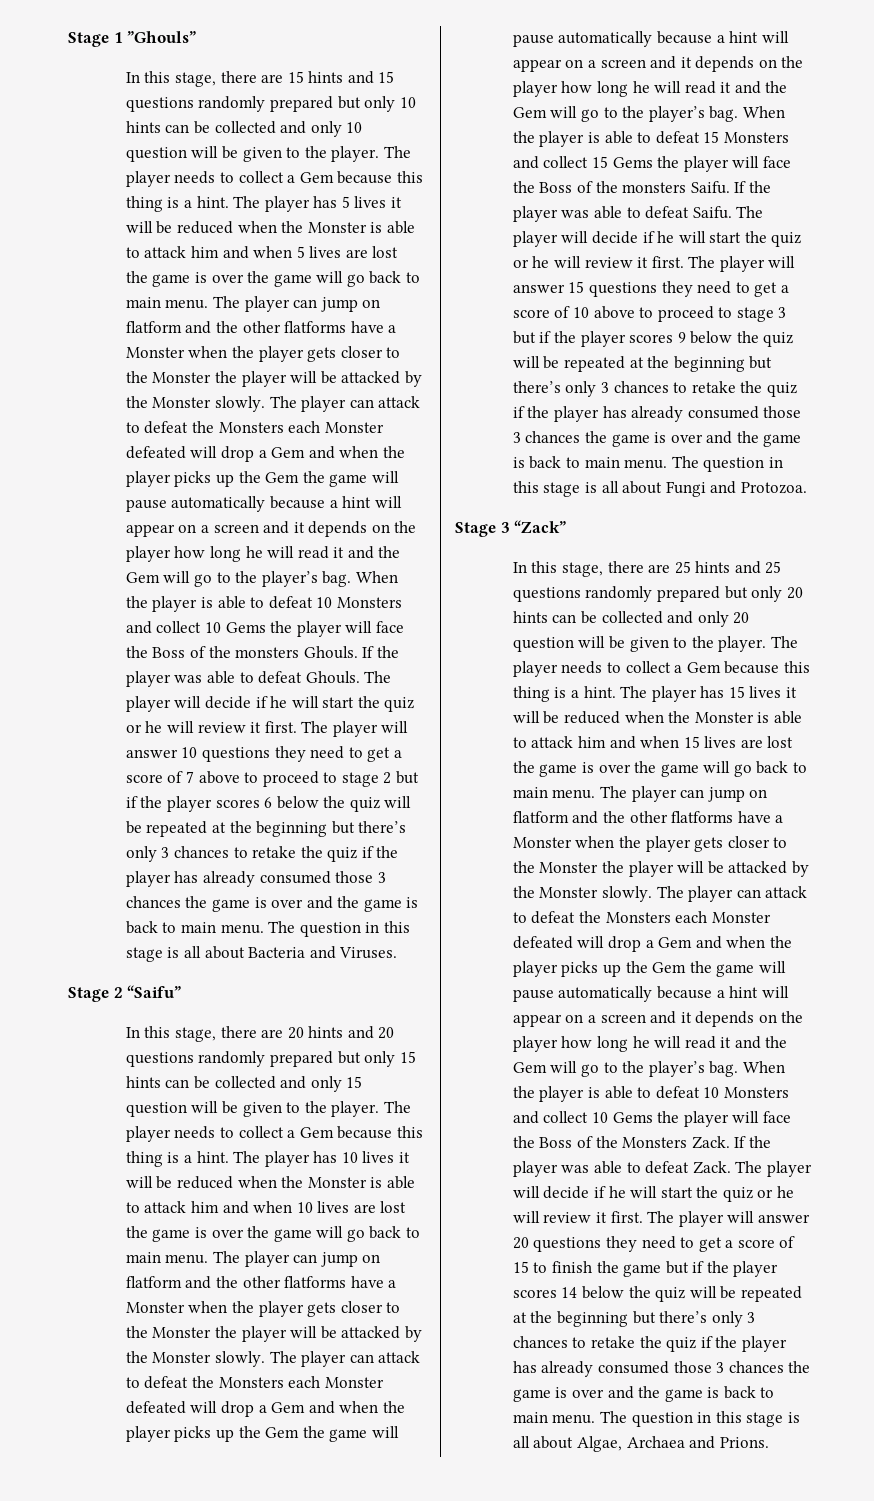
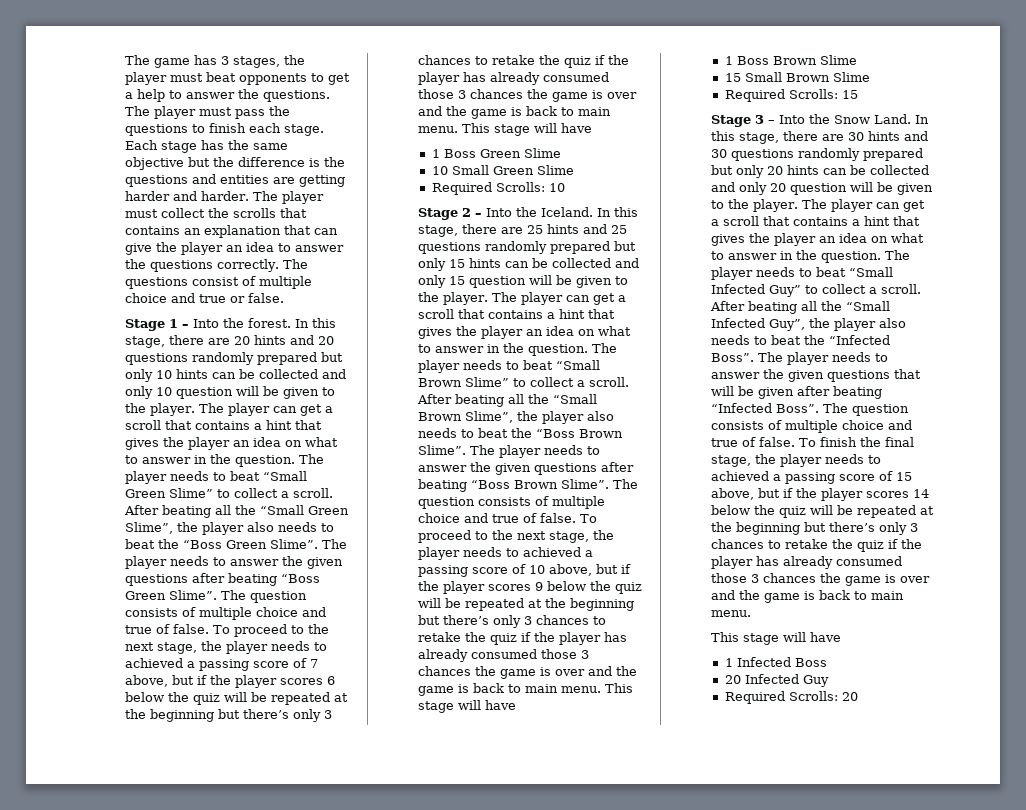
[68,31,197,47] [125,71,395,87] Stage 1 ”Ghouls” // In this stage, there are 15 hints and 15 -> [124,55,305,68] [124,72,350,85] [124,89,330,102] [124,106,290,119] [124,123,324,136] [124,140,288,153] [124,157,345,170] [124,174,345,187] [124,191,324,204] [124,208,307,218] [124,225,338,238] [124,242,344,255] [124,259,308,272] [124,276,312,289] [124,293,284,303] [124,318,336,331] [124,335,334,348] The game has 3 stages, the player must beat opponents to get a help to answer the questions. The player must pass the questions to finish each stage. Each stage has the same objective but the difference is the questions and entities are getting harder and harder. The player must collect the scrolls that contains an explanation that can give the player an idea to answer the questions correctly. The questions consist of multiple choice and true or false. // Stage 1 – Into the forest. In this stage, there are 20 hints and 20
[174,171,423,184] [125,196,403,212] [125,221,415,234] [125,246,399,259] [125,271,421,287] [125,296,381,312] [125,321,397,334] [125,346,401,362] [125,371,422,387] [125,396,421,412] [125,421,384,434] [125,446,405,462] [125,471,399,487] [125,496,402,512] [125,521,417,537] [125,546,401,562] [125,571,398,587] [125,596,402,612] [125,621,404,637] [125,646,399,659] [125,671,392,687] [125,696,415,712] [125,721,409,737] [125,746,402,762] [125,771,392,787] needs to collect a Gem because this thing is a hint. The player has 5 lives it will be reduced when the Monster is able to attack him and when 5 lives are lost the game is over the game will go back to main menu. The player can jump on flatform and the other flatforms have a Monster when the player gets closer to the Monster the player will be attacked by the Monster slowly. The player can attack to defeat the Monsters each Monster defeated will drop a Gem and when the player picks up the Gem the game will pause automatically because a hint will appear on a screen and it depends on the player how long he will read it and the Gem will go to the player’s bag. When the player is able to defeat 10 Monsters and collect 10 Gems the player will face the Boss of the monsters Ghouls. If the player was able to defeat Ghouls. The player will decide if he will start the quiz or he will review it first. The player will answer 10 questions they need to get a score of 7 above to proceed to stage 2 -> [272,404,333,416] [124,420,322,430] [124,437,338,450] [124,454,324,467] [124,471,307,484] [124,488,333,498] [123,505,349,518] [124,522,334,535] [124,539,347,549] [124,556,343,569] [124,573,320,586] [124,590,307,603] [124,607,326,620] [124,624,329,637] [124,641,327,654] [124,658,318,671] [124,675,168,687] can get a scroll that contains a hint that gives the player an idea on what to answer in the question. The player needs to beat “Small Green Slime” to collect a scroll. After beating all the “Small Green Slime”, the player also needs to beat the “Boss Green Slime”. The player needs to answer the given questions after beating “Boss Green Slime”. The question consists of multiple choice and true of false. To proceed to the next stage, the player needs to achieved a passing score of 7 above,
[268,921,410,937] [125,946,398,962] [68,985,182,1002] [125,1026,395,1042] The question in this stage is all about Bacteria and Viruses. // Stage 2 “Saifu” // In this stage, there are 20 hints and 20 -> [461,123,592,136] [431,148,561,158] [431,165,574,175] [431,182,565,195] [417,207,638,220] [417,224,627,237] This stage will have // 1 Boss Green Slime // 10 Small Green Slime // Required Scrolls: 10 // Stage 2 – Into the Iceland. In this stage, there are 25 hints and 25
[174,1126,423,1139] [125,1151,411,1167] [125,1176,415,1189] [125,1201,407,1214] [125,1226,421,1242] [125,1251,381,1267] [125,1276,397,1289] [125,1301,401,1317] [125,1326,422,1342] [125,1351,421,1367] [125,1376,384,1389] [125,1401,405,1417] [125,1426,399,1442] [512,31,789,47] [512,56,804,72] [512,81,788,97] [512,106,785,122] [512,131,789,147] [512,156,791,172] [512,181,771,194] [512,206,764,222] [512,231,802,247] [512,256,796,272] [512,281,789,297] [512,306,787,322] needs to collect a Gem because this thing is a hint. The player has 10 lives it will be reduced when the Monster is able to attack him and when 10 lives are lost the game is over the game will go back to main menu. The player can jump on flatform and the other flatforms have a Monster when the player gets closer to the Monster the player will be attacked by the Monster slowly. The player can attack to defeat the Monsters each Monster defeated will drop a Gem and when the player picks up the Gem the game will pause automatically because a hint will appear on a screen and it depends on the player how long he will read it and the Gem will go to the player’s bag. When the player is able to defeat 15 Monsters and collect 15 Gems the player will face the Boss of the monsters Saifu. If the player was able to defeat Saifu. The player will decide if he will start the quiz or he will review it first. The player will answer 15 questions they need to get a score of 10 above to proceed to stage 3 -> [565,293,626,305] [417,309,615,319] [417,326,631,339] [417,343,617,356] [417,360,600,373] [417,377,629,387] [416,394,597,407] [417,411,614,424] [417,428,623,438] [417,445,600,458] [417,462,634,475] [417,479,638,492] [417,496,605,509] [417,513,597,523] [417,530,614,543] [417,547,593,560] [417,564,592,577] can get a scroll that contains a hint that gives the player an idea on what to answer in the question. The player needs to beat “Small Brown Slime” to collect a scroll. After beating all the “Small Brown Slime”, the player also needs to beat the “Boss Brown Slime”. The player needs to answer the given questions after beating “Boss Brown Slime”. The question consists of multiple choice and true of false. To proceed to the next stage, the player needs to achieved a passing score of 10 above,
[671,456,783,472] [512,481,807,497] [455,520,567,537] [512,561,782,577] The question in this stage is all about Fungi and Protozoa. // Stage 3 “Zack” // In this stage, there are 25 hints and 25 -> [604,683,633,693] [417,700,516,713] [724,55,857,65] [724,72,870,82] [724,89,858,102] [710,114,929,127] [710,131,928,144] [710,149,727,158] This stage will have // 1 Boss Brown Slime // 15 Small Brown Slime // Required Scrolls: 15 // Stage 3 – Into the Snow Land. In this stage, there are 30 hints and 30
[561,661,810,674] [512,686,798,702] [512,711,802,724] [512,736,794,749] [512,761,808,777] [512,786,768,802] [512,811,784,824] [512,836,788,852] [512,861,809,877] [512,886,808,902] [512,911,771,924] [512,936,792,952] [512,961,786,977] [512,986,789,1002] [512,1011,804,1027] [512,1036,788,1052] [512,1061,785,1077] [512,1086,789,1102] [512,1111,791,1127] [512,1136,771,1149] [512,1161,812,1177] [512,1186,795,1202] [512,1211,810,1227] [512,1236,796,1252] [512,1261,662,1277] needs to collect a Gem because this thing is a hint. The player has 15 lives it will be reduced when the Monster is able to attack him and when 15 lives are lost the game is over the game will go back to main menu. The player can jump on flatform and the other flatforms have a Monster when the player gets closer to the Monster the player will be attacked by the Monster slowly. The player can attack to defeat the Monsters each Monster defeated will drop a Gem and when the player picks up the Gem the game will pause automatically because a hint will appear on a screen and it depends on the player how long he will read it and the Gem will go to the player’s bag. When the player is able to defeat 10 Monsters and collect 10 Gems the player will face the Boss of the Monsters Zack. If the player was able to defeat Zack. The player will decide if he will start the quiz or he will review it first. The player will answer 20 questions they need to get a score of 15 to finish the game -> [875,200,925,212] [710,216,920,226] [710,233,924,246] [710,250,910,263] [710,267,893,280] [710,284,921,297] [709,301,890,314] [710,318,906,331] [710,335,890,345] [710,352,888,365] [710,369,921,382] [710,386,882,399] [710,403,909,416] [710,420,912,433] [710,437,914,447] [710,454,881,467] [710,471,912,484] [710,488,754,500] can get a scroll that contains a hint that gives the player an idea on what to answer in the question. The player needs to beat “Small Infected Guy” to collect a scroll. After beating all the “Small Infected Guy”, the player also needs to beat the “Infected Boss”. The player needs to answer the given questions that will be given after beating “Infected Boss”. The question consists of multiple choice and true of false. To finish the final stage, the player needs to achieved a passing score of 15 above,
[599,1411,800,1427] [512,1436,769,1452] The question in this stage is all about Algae, Archaea and Prions. -> [710,632,841,645] [724,657,827,667] [724,674,829,687] [724,691,858,704] // This stage will have // 1 Infected Boss // 20 Infected Guy // Required Scrolls: 20

